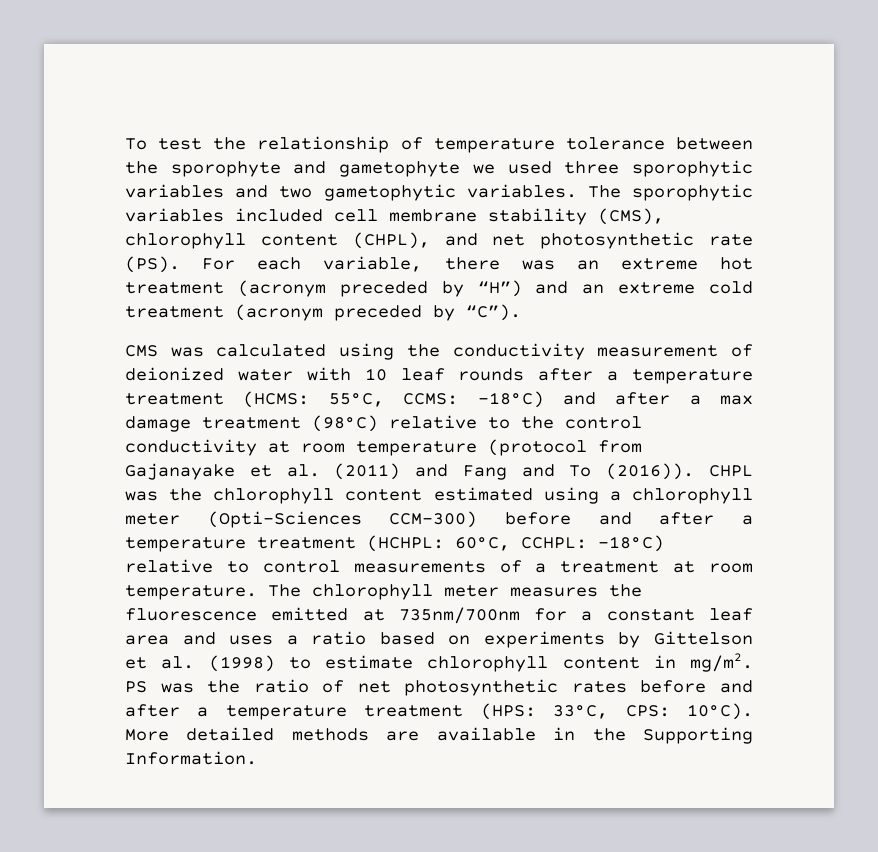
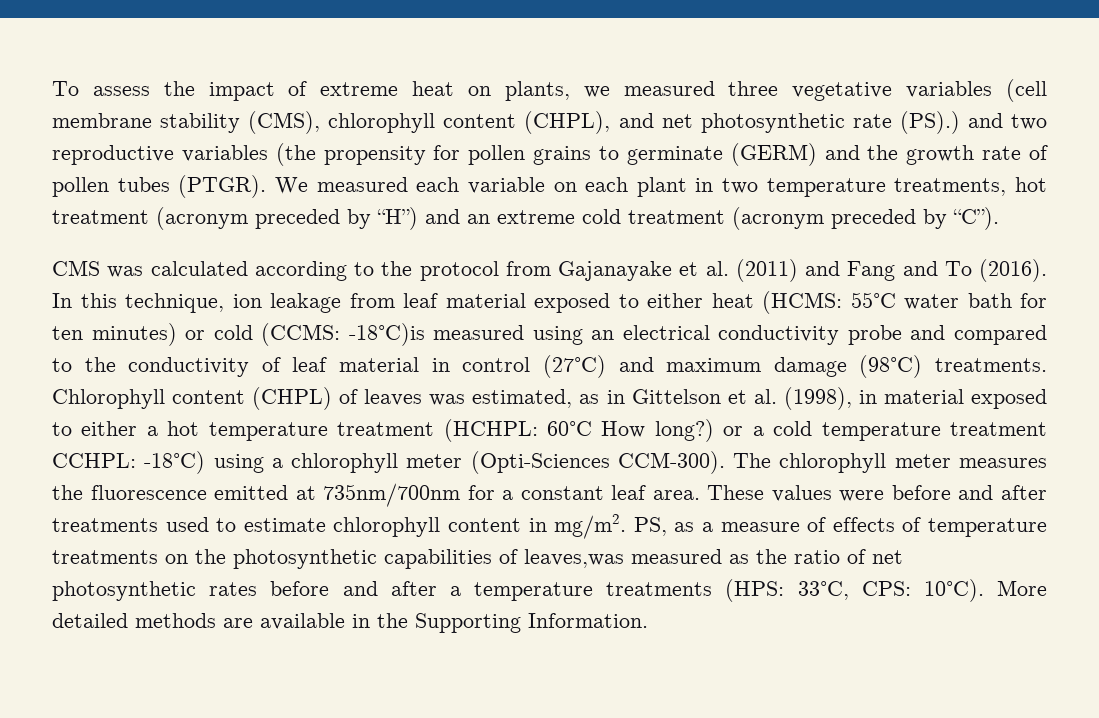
[125,136,753,153] [125,160,753,177] [125,184,753,201] [125,208,378,222] To test the relationship of temperature tolerance between the sporophyte and gametophyte we used three sporophytic variables and two gametophytic variables. The sporophytic variables included cell -> [52,79,1047,102] To assess the impact of extreme heat on plants, we measured three vegetative variables (cell
[125,256,698,273] (PS). For each variable, there was an extreme -> [899,111,1047,134] [52,143,1049,166] [52,175,1007,198] (PS).) and two reproductive variables (the propensity for pollen grains to germinate (GERM) and the growth rate of pollen tubes (PTGR). We measured each variable on each plant in two temperature treatments,
[339,343,753,360] [125,367,753,384] [125,391,753,408] [125,415,642,432] [125,439,587,456] using the conductivity measurement of deionized water with 10 leaf rounds after a temperature treatment (HCMS: 55°C, CCMS: -18°C) and after a max damage treatment (98°C) relative to the control conductivity at room temperature (protocol -> [254,261,499,281] according to the protocol
[606,463,753,480] [125,487,533,504] (2016)). CHPL was the chlorophyll content estimated -> [979,259,1047,282] [52,291,1047,314] [52,323,1047,346] [52,355,1048,378] [52,387,1048,410] [52,419,1047,442] [52,451,206,474] (2016). In this technique, ion leakage from leaf material exposed to either heat (HCMS: 55°C water bath for ten minutes) or cold (CCMS: -18°C)is measured using an electrical conductivity probe and compared to the conductivity of leaf material in control (27°C) and maximum damage (98°C) treatments. Chlorophyll content (CHPL) of leaves was estimated, as in Gittelson et al. (1998), in material exposed to either a hot temperature treatment (HCHPL: 60°C How long?) or a cold temperature treatment CCHPL: -18°C)
[389,511,753,528] [125,535,664,552] [125,559,753,573] [125,585,257,600] CCM-300) before and after a temperature treatment (HCHPL: 60°C, CCHPL: -18°C) relative to control measurements of a treatment at room temperature. -> [617,451,725,474] CCM-300).
[125,631,753,648] [125,655,275,672] area and uses a ratio based on experiments by Gittelson et al. (1998) -> [652,485,1047,502] [52,517,209,532] area. These values were before and after treatments used
[125,681,194,693] PS was -> [633,517,1048,537] [52,549,749,569] PS, as a measure of effects of temperature treatments on the photosynthetic capabilities of leaves,was measured as
[364,705,464,717] treatment -> [606,582,713,596] treatments

